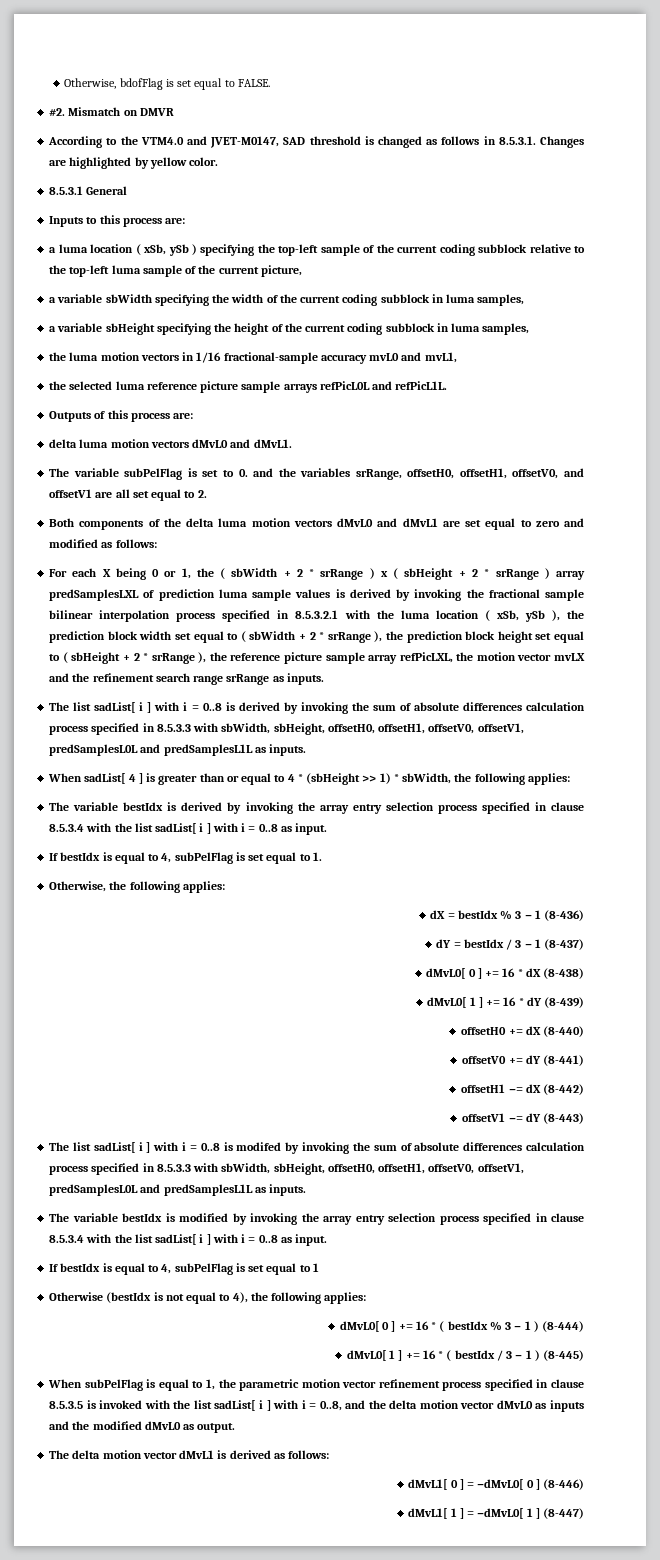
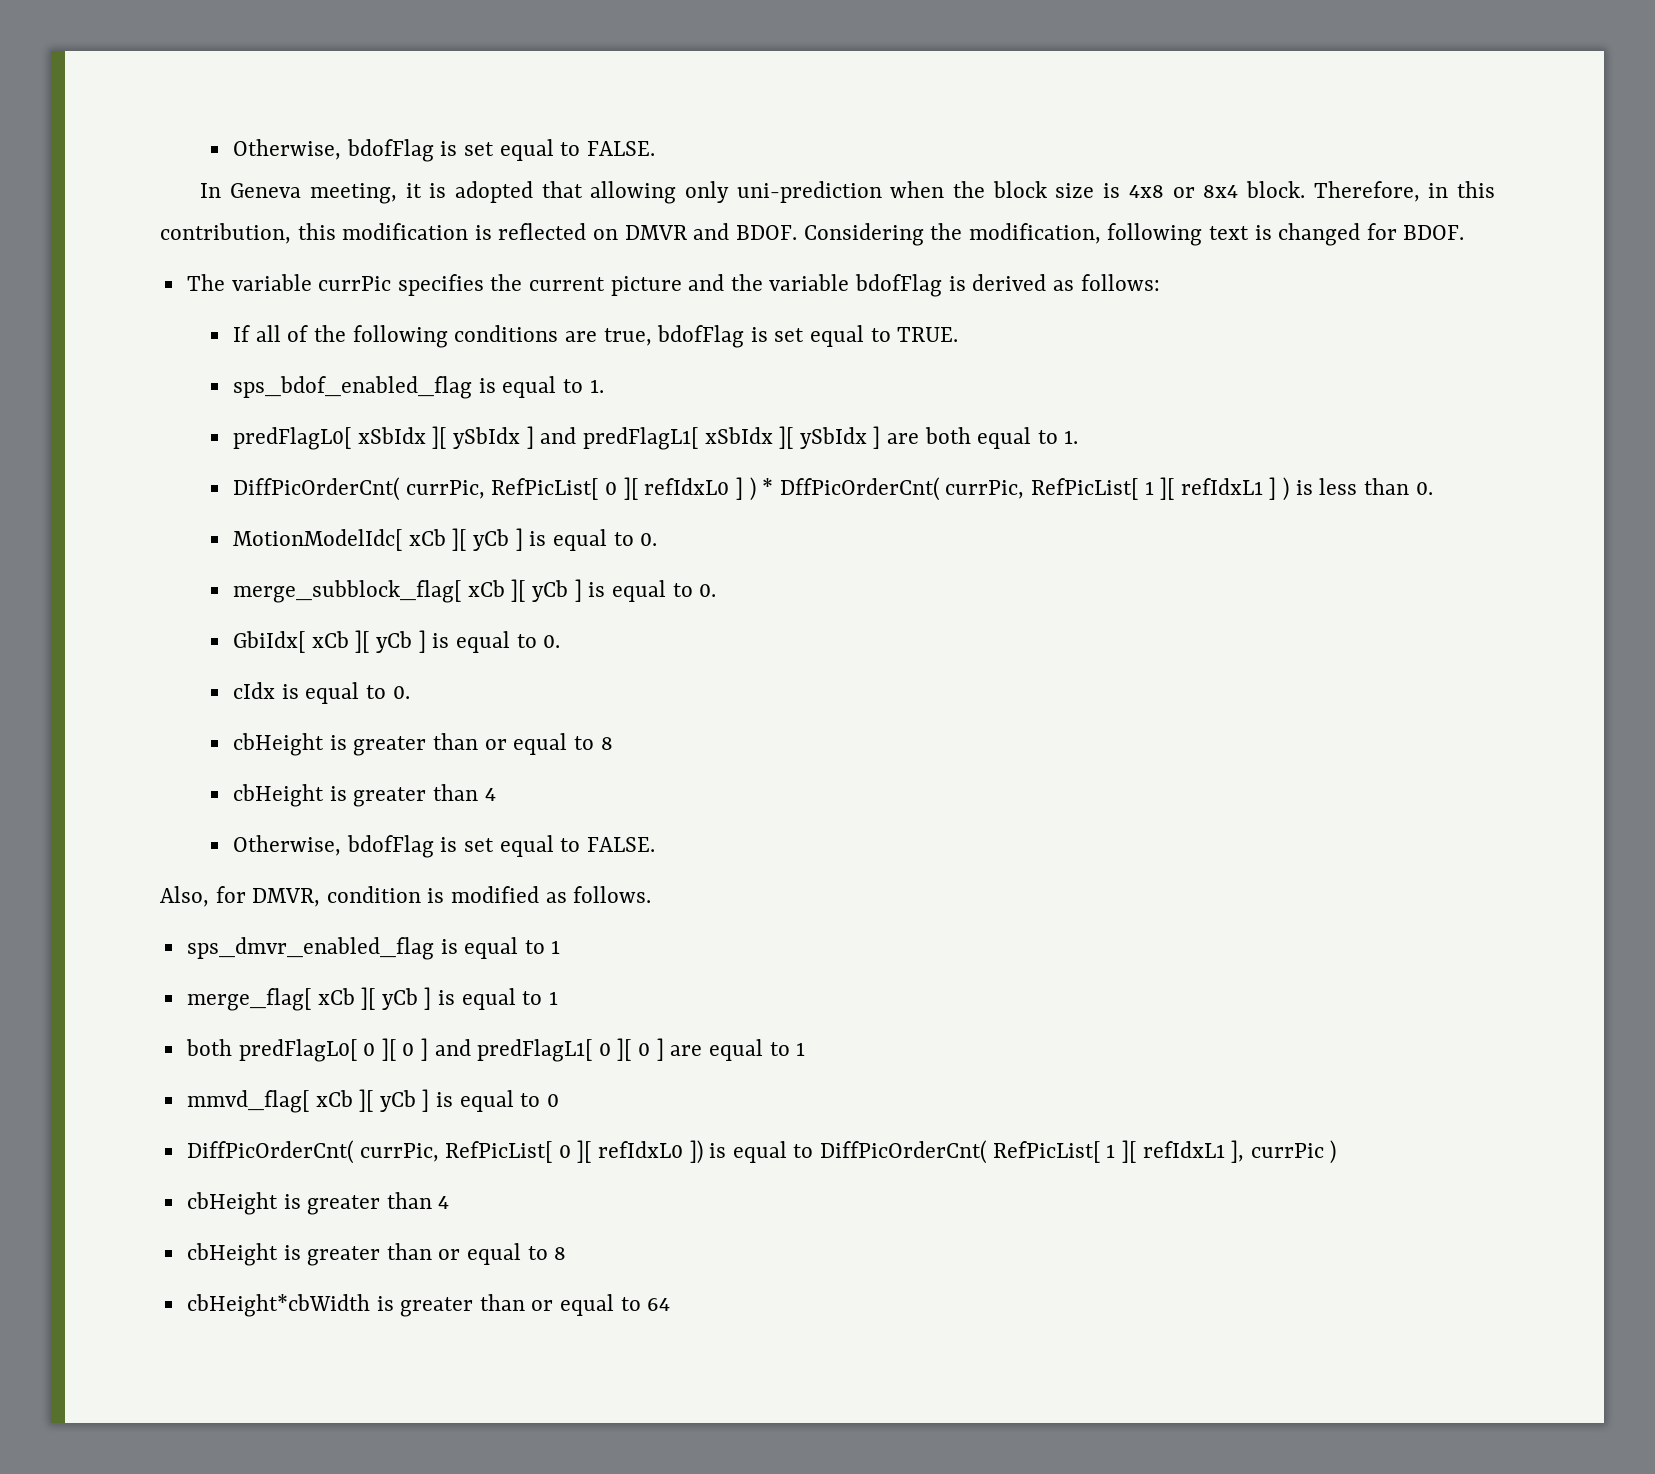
[64,78,270,90] [49,107,174,116] [48,136,584,148] [49,157,219,169] [49,186,128,195] [49,215,186,227] [49,244,585,256] [49,265,302,277] [49,294,525,306] [49,323,530,335] [49,352,457,364] [49,381,448,393] [49,410,194,422] [49,439,292,448] [49,468,584,480] [49,489,207,501] [49,518,584,530] [49,539,157,548] [49,568,585,580] [49,589,585,601] [49,610,585,622] [49,631,585,643] [49,652,585,664] [49,673,324,685] [49,702,585,714] [49,723,524,735] [49,744,307,756] [48,773,570,785] [49,802,585,814] [49,823,328,835] [49,852,322,864] [49,881,225,893] [430,910,584,921] [436,939,584,950] [426,968,584,979] [427,997,584,1008] [461,1026,584,1037] [462,1055,584,1066] [461,1084,584,1095] [462,1113,584,1124] [49,1142,585,1154] [49,1163,524,1175] [49,1184,307,1196] [49,1213,584,1225] [49,1234,328,1246] [49,1263,319,1275] [49,1292,367,1304] [339,1321,584,1332] [346,1350,584,1361] [48,1379,585,1391] [49,1400,585,1412] [49,1421,236,1433] [49,1450,330,1459] [408,1479,584,1490] [408,1508,584,1519] Otherwise, bdofFlag is set equal to FALSE. // #2. Mismatch on DMVR // According to the VTM4.0 and JVET-M0147, SAD threshold is changed as follows in 8.5.3.1. Changes are highlighted by yellow color. // 8.5.3.1 General // Inputs to this process are: // a luma location ( xSb, ySb ) specifying the top-left sample of the current coding subblock relative to the top-left luma sample of the current picture, // a variable sbWidth specifying the width of the current coding subblock in luma samples, // a variable sbHeight specifying the height of the current coding subblock in luma samples, // the luma motion vectors in 1/16 fractional-sample accuracy mvL0 and mvL1, // the selected luma reference picture sample arrays refPicL0L and refPicL1L. // Outputs of this process are: // delta luma motion vectors dMvL0 and dMvL1. // The variable subPelFlag is set to 0. and the variables srRange, offsetH0, offsetH1, offsetV0, and offsetV1 are all set equal to 2. // Both components of the delta luma motion vectors dMvL0 and dMvL1 are set equal to zero and modified as follows: // For each X being 0 or 1, the ( sbWidth + 2 * srRange ) x ( sbHeight + 2 * srRange ) array predSamplesLXL of prediction luma sample values is derived by invoking the fractional sample bilinear interpolation process specified in 8.5.3.2.1 with the luma location ( xSb, ySb ), the prediction block width set equal to ( sbWidth + 2 * srRange ), the prediction block height set equal to ( sbHeight + 2 * srRange ), the reference picture sample array refPicLXL, the motion vector mvLX and the refinement search range srRange as inputs. // The list sadList[ i ] with i = 0..8 is derived by invoking the sum of absolute differences calculation process specified in 8.5.3.3 with sbWidth, sbHeight, offsetH0, offsetH1, offsetV0, offsetV1, predSamplesL0L and predSamplesL1L as inputs. // When sadList[ 4 ] is greater than or equal to 4 * (sbHeight >> 1) * sbWidth, the following applies: // The variable bestIdx is derived by invoking the array entry selection process specified in clause 8.5.3.4 with the list sadList[ i ] with i = 0..8 as input. // If bestIdx is equal to 4, subPelFlag is set equal to 1. // Otherwise, the following applies: // dX = bestIdx % 3 − 1 (8-436) // dY = bestIdx / 3 − 1 (8-437) // dMvL0[ 0 ] += 16 * dX (8-438) // dMvL0[ 1 ] += 16 * dY (8-439) // offsetH0 += dX (8-440) // offsetV0 += dY (8-441) // offsetH1 −= dX (8-442) // offsetV1 −= dY (8-443) // The list sadList[ i ] with i = 0..8 is modifed by invoking the sum of absolute differences calculation process specified in 8.5.3.3 with sbWidth, sbHeight, offsetH0, offsetH1, offsetV0, offsetV1, predSamplesL0L and predSamplesL1L as inputs. // The variable bestIdx is modified by invoking the array entry selection process specified in clause 8.5.3.4 with the list sadList[ i ] with i = 0..8 as input. // If bestIdx is equal to 4, subPelFlag is set equal to 1 // Otherwise (bestIdx is not equal to 4), the following applies: // dMvL0[ 0 ] += 16 * ( bestIdx % 3 − 1 ) (8-444) // dMvL0[ 1 ] += 16 * ( bestIdx / 3 − 1 ) (8-445) // When subPelFlag is equal to 1, the parametric motion vector refinement process specified in clause 8.5.3.5 is invoked with the list sadList[ i ] with i = 0..8, and the delta motion vector dMvL0 as inputs and the modified dMvL0 as output. // The delta motion vector dMvL1 is derived as follows: // dMvL1[ 0 ] = −dMvL0[ 0 ] (8-446) // dMvL1[ 1 ] = −dMvL0[ 1 ] (8-447) -> [233,139,655,162] [200,181,1496,204] [160,223,1465,246] [186,274,1160,297] [233,325,959,348] [233,376,604,399] [233,426,1079,450] [233,477,1433,501] [233,528,658,551] [233,579,717,603] [233,630,561,653] [233,682,410,704] [233,733,613,756] [233,784,496,807] [233,835,655,858] [160,886,652,907] [186,937,561,960] [186,987,558,1011] [185,1038,806,1062] [186,1089,559,1113] [186,1140,1337,1164] [186,1192,450,1215] [186,1243,567,1266] [186,1294,671,1317] Otherwise, bdofFlag is set equal to FALSE. // In Geneva meeting, it is adopted that allowing only uni-prediction when the block size is 4x8 or 8x4 block. Therefore, in this contribution, this modification is reflected on DMVR and BDOF. Considering the modification, following text is changed for BDOF. // The variable currPic specifies the current picture and the variable bdofFlag is derived as follows: // If all of the following conditions are true, bdofFlag is set equal to TRUE. // sps_bdof_enabled_flag is equal to 1. // predFlagL0[ xSbIdx ][ ySbIdx ] and predFlagL1[ xSbIdx ][ ySbIdx ] are both equal to 1. // DiffPicOrderCnt( currPic, RefPicList[ 0 ][ refIdxL0 ] ) * DffPicOrderCnt( currPic, RefPicList[ 1 ][ refIdxL1 ] ) is less than 0. // MotionModelIdc[ xCb ][ yCb ] is equal to 0. // merge_subblock_flag[ xCb ][ yCb ] is equal to 0. // GbiIdx[ xCb ][ yCb ] is equal to 0. // cIdx is equal to 0. // cbHeight is greater than or equal to 8 // cbHeight is greater than 4 // Otherwise, bdofFlag is set equal to FALSE. // Also, for DMVR, condition is modified as follows. // sps_dmvr_enabled_flag is equal to 1 // merge_flag[ xCb ][ yCb ] is equal to 1 // both predFlagL0[ 0 ][ 0 ] and predFlagL1[ 0 ][ 0 ] are equal to 1 // mmvd_flag[ xCb ][ yCb ] is equal to 0 // DiffPicOrderCnt( currPic, RefPicList[ 0 ][ refIdxL0 ]) is equal to DiffPicOrderCnt( RefPicList[ 1 ][ refIdxL1 ], currPic ) // cbHeight is greater than 4 // cbHeight is greater than or equal to 8 // cbHeight*cbWidth is greater than or equal to 64

